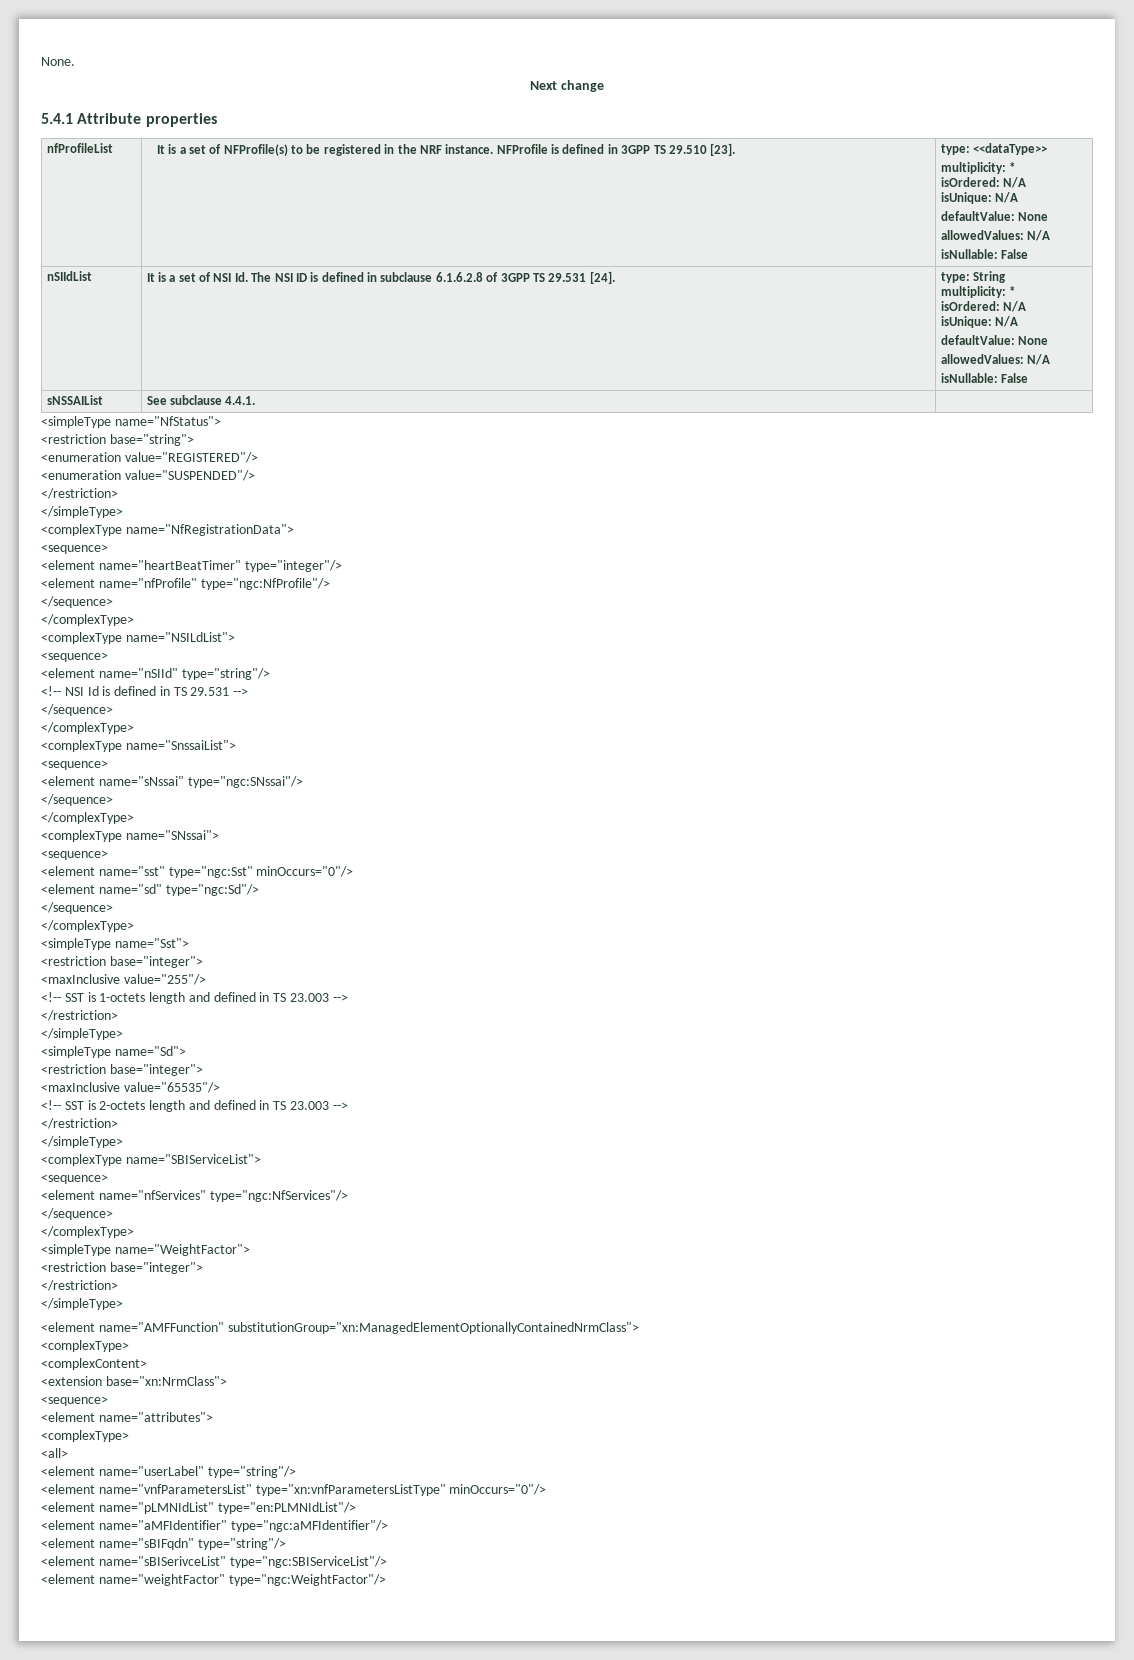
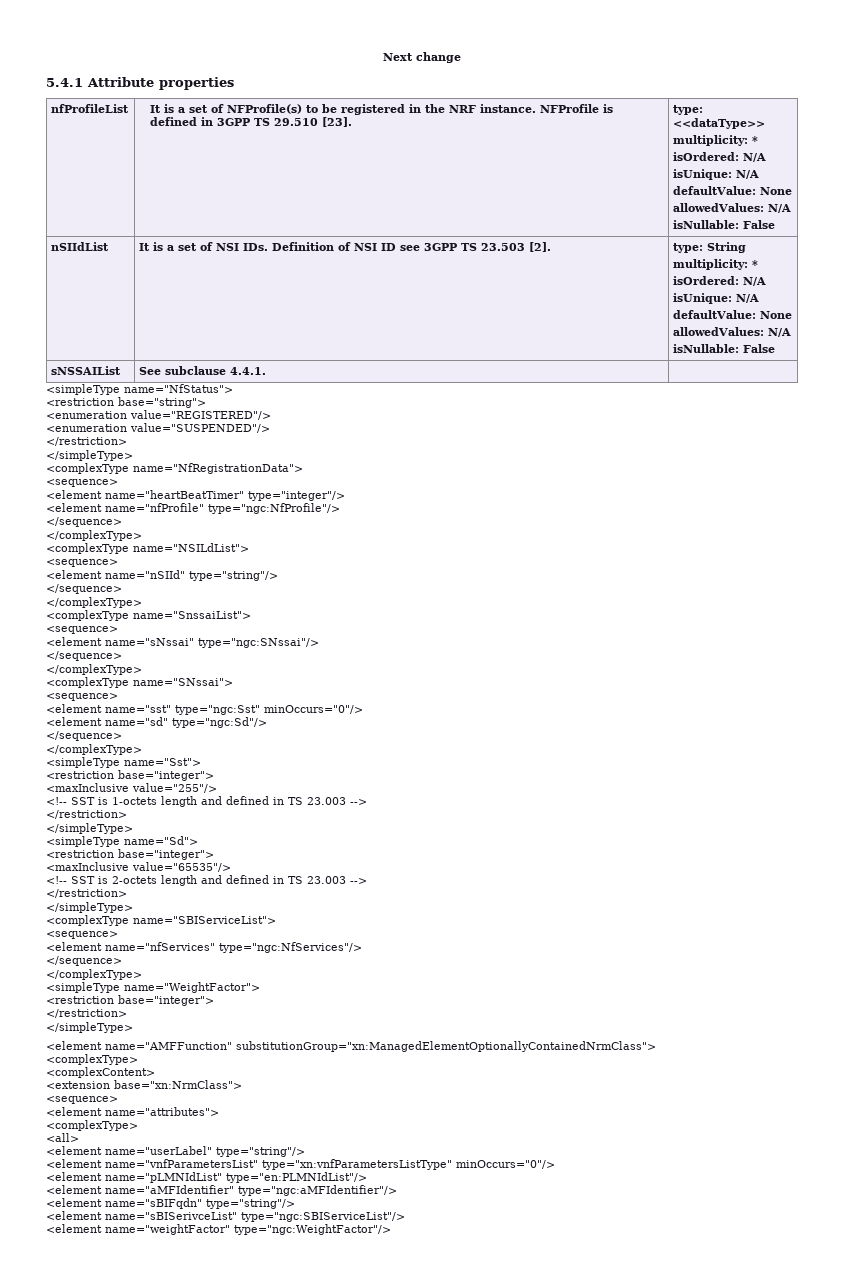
[41,57,75,66] None. // -> (383, 57) none
[234,271,615,284] Id. The NSI ID is defined in subclause 6.1.6.2.8 of 3GPP TS 29.531 [24]. -> [243,242,552,252] IDs. Definition of NSI ID see 3GPP TS 23.503 [2].
[41,686,249,696] // <!-- NSI Id is defined in TS 29.531 --> -> (278, 576) none

